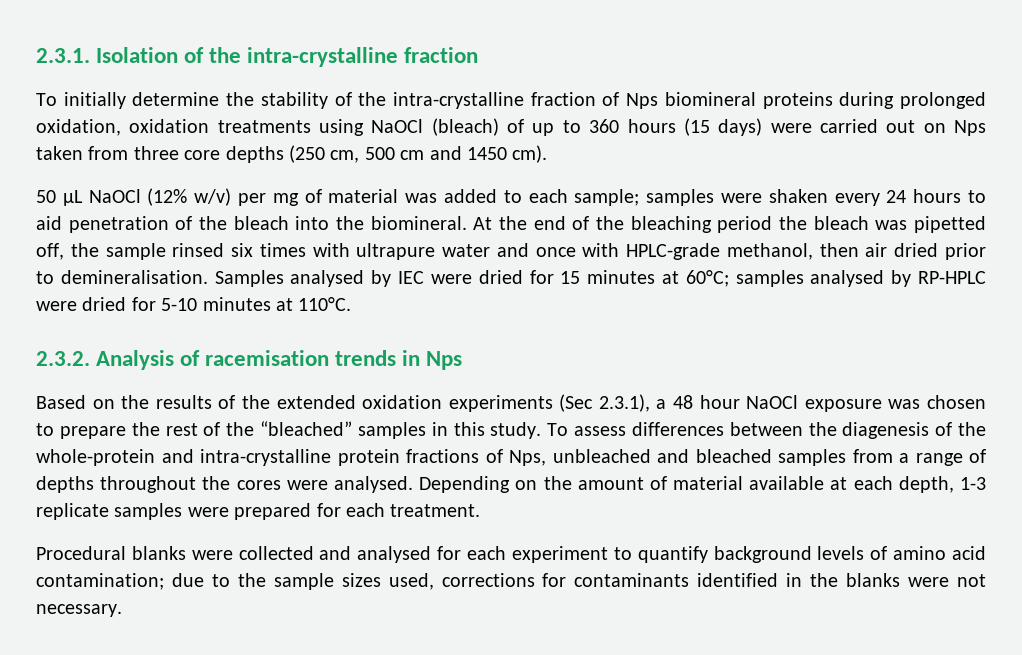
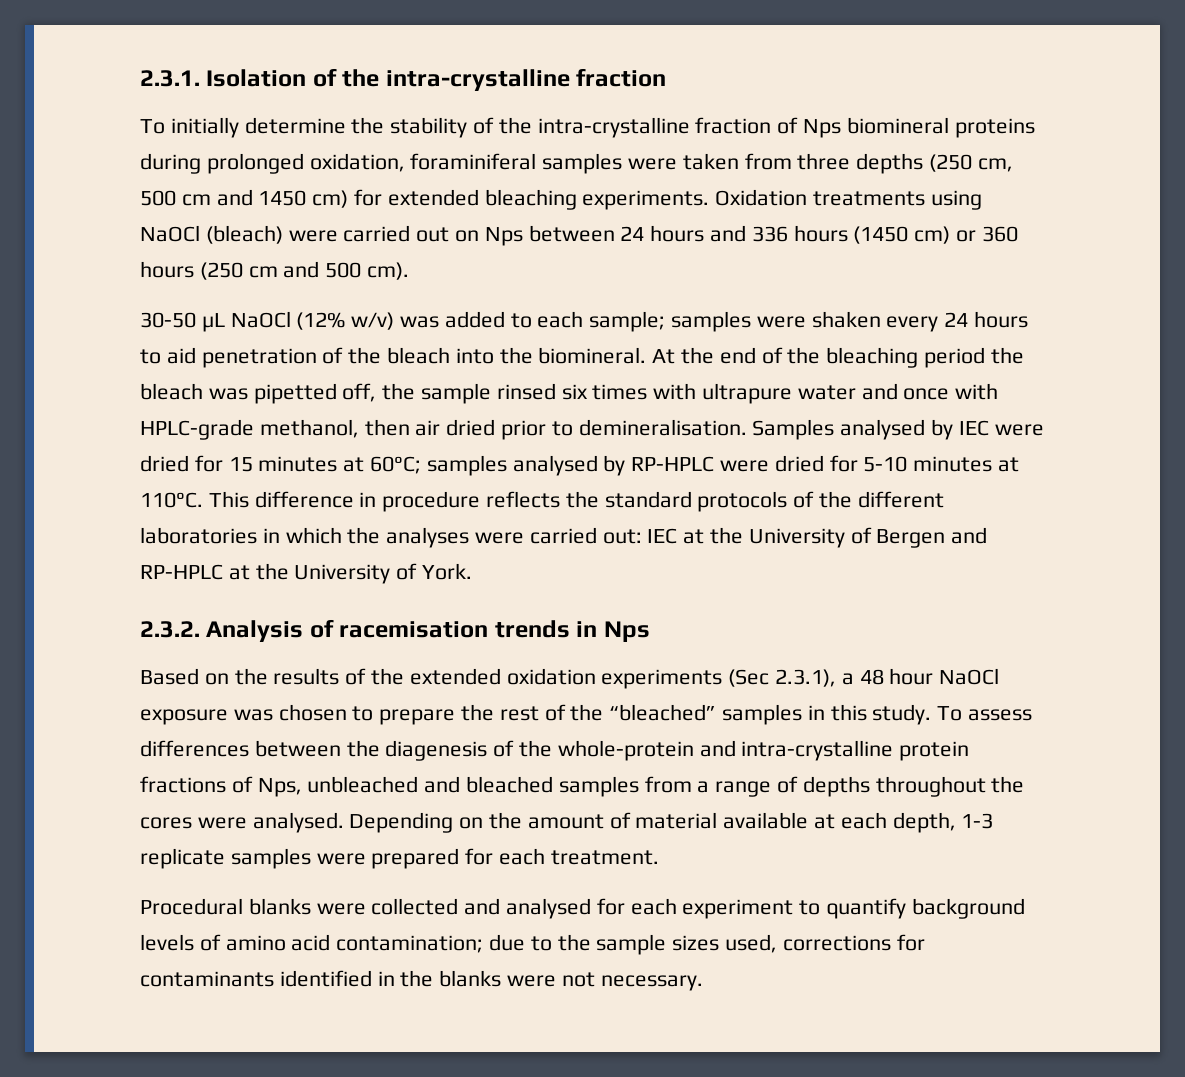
[129,118,987,136] oxidation treatments using NaOCl (bleach) of up to 360 hours (15 days) were carried out on Nps -> [410,153,678,174] foraminiferal samples were
[184,150,221,160] core -> (851, 161) none
(507, 153) none -> [312,189,982,210] [140,225,1018,246] [140,261,362,280] cm) for extended bleaching experiments. Oxidation treatments using NaOCl (bleach) were carried out on Nps between 24 hours and 336 hours (1450 cm) or 360 hours (250 cm and 500
[36,190,56,203] 50 -> [140,312,196,328] 30-50
[238,189,399,206] per mg of material -> (395, 321) none
(352, 304) none -> [208,491,944,512] [140,527,988,548] [140,563,473,584] This difference in procedure reflects the standard protocols of the different laboratories in which the analyses were carried out: IEC at the University of Bergen and RP-HPLC at the University of York.

